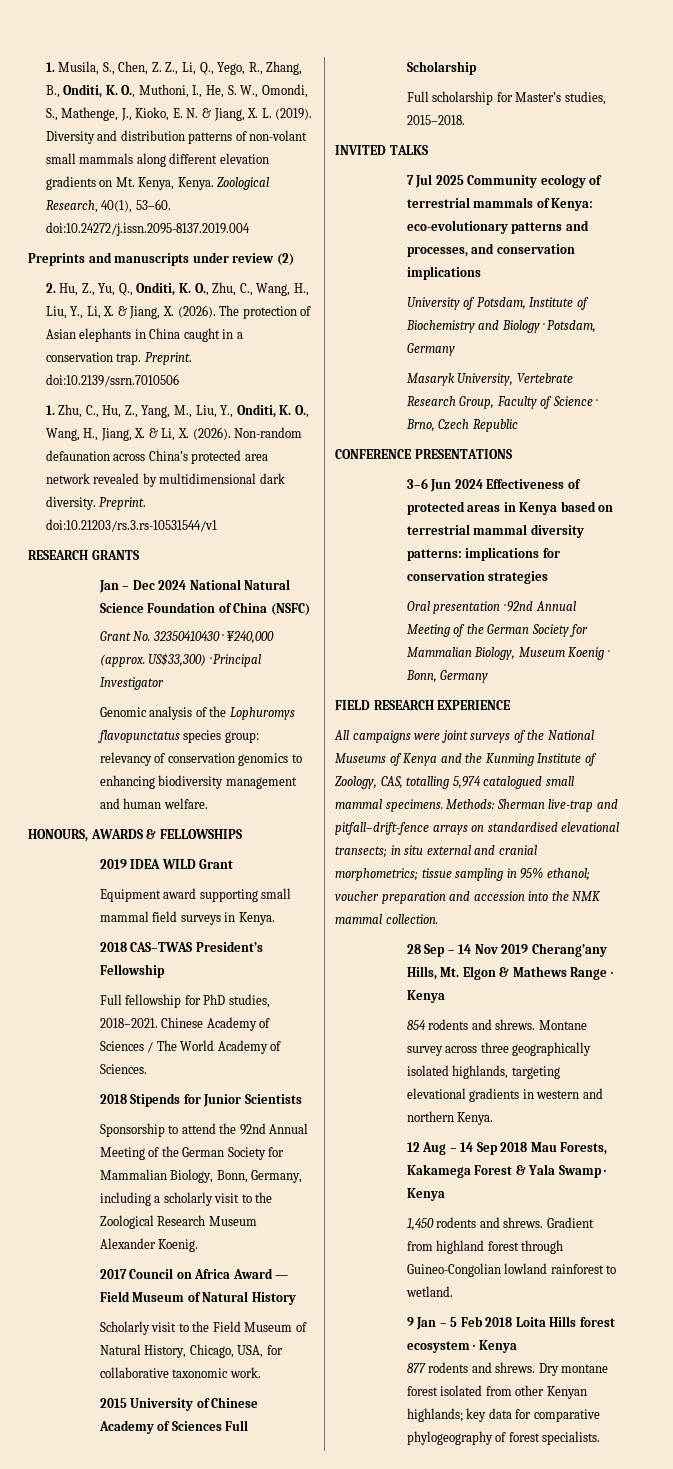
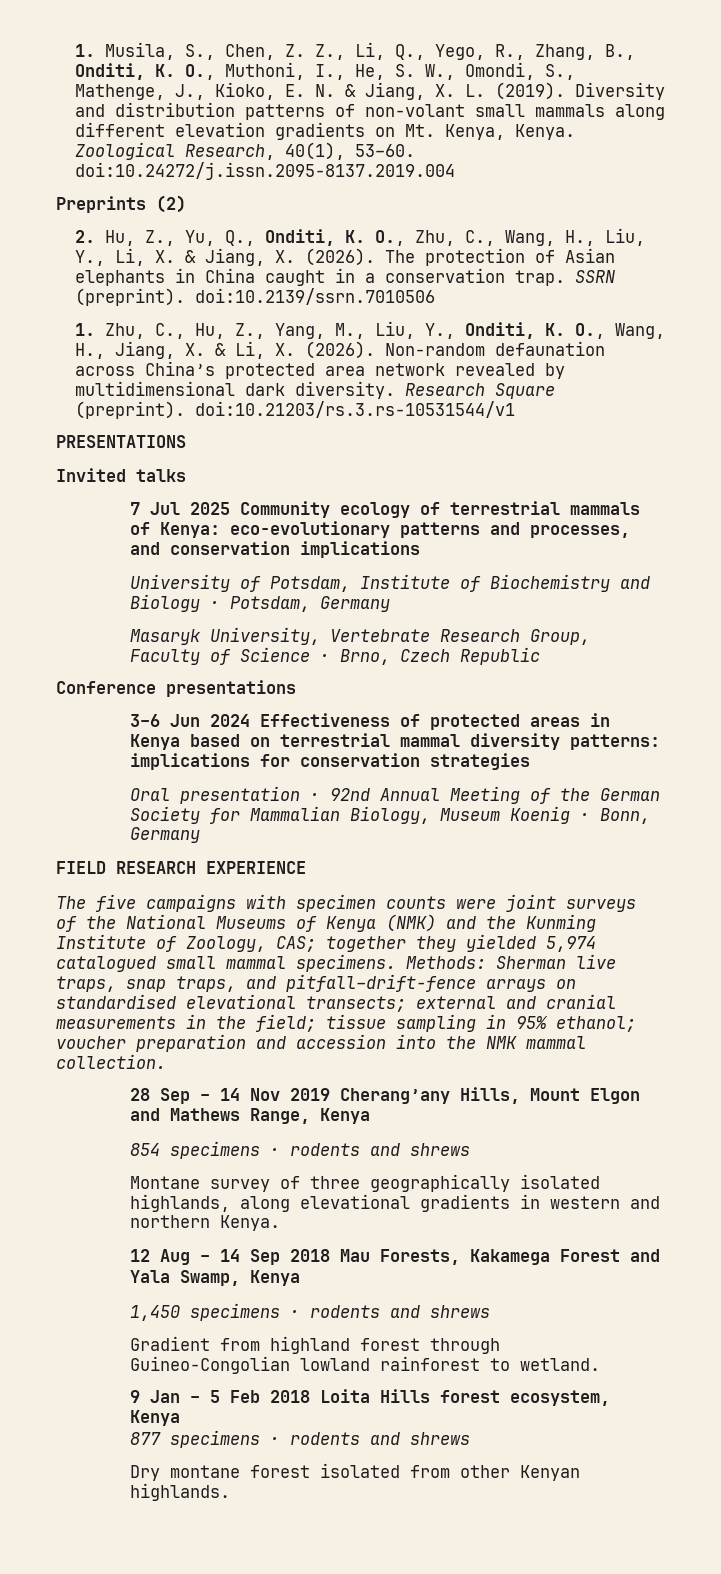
[88,252,275,266] and manuscripts under review -> (146, 204) none
[144,352,192,365] Preprint. -> [574,270,615,283] [74,288,185,306] SSRN (preprint).
[99,497,147,510] [45,519,217,532] [28,550,139,560] [98,579,291,593] [99,602,310,616] [99,631,274,644] [99,653,262,667] [99,677,164,690] [99,706,295,720] [97,730,259,743] [99,752,302,766] [99,775,297,789] [99,798,208,809] [28,829,242,842] [99,859,234,869] [99,888,292,902] [99,911,275,925] [99,941,263,952] [99,964,165,978] [99,994,270,1008] [99,1017,271,1031] [99,1040,282,1054] [99,1064,147,1074] [99,1093,302,1107] [99,1123,309,1137] [99,1146,285,1160] [99,1169,303,1183] [99,1192,273,1206] [99,1215,257,1229] [99,1238,199,1252] [99,1268,289,1279] [99,1291,296,1305] [99,1321,307,1335] [99,1344,283,1358] [99,1367,261,1378] [99,1397,259,1411] [98,1420,249,1434] [406,61,477,75] [406,91,606,105] [406,115,465,125] [335,145,428,155] Preprint. doi:10.21203/rs.3.rs-10531544/v1 // RESEARCH GRANTS // Jan – Dec 2024 National Natural Science Foundation of China (NSFC) // Grant No. 32350410430 · ¥240,000 (approx. US$33,300) · Principal Investigator // Genomic analysis of the Lophuromys flavopunctatus species group: relevancy of conservation genomics to enhancing biodiversity management and human welfare. // HONOURS, AWARDS & FELLOWSHIPS // 2019 IDEA WILD Grant // Equipment award supporting small mammal field surveys in Kenya. // 2018 CAS–TWAS President’s Fellowship // Full fellowship for PhD studies, 2018–2021. Chinese Academy of Sciences / The World Academy of Sciences. // 2018 Stipends for Junior Scientists // Sponsorship to attend the 92nd Annual Meeting of the German Society for Mammalian Biology, Bonn, Germany, including a scholarly visit to the Zoological Research Museum Alexander Koenig. // 2017 Council on Africa Award — Field Museum of Natural History // Scholarly visit to the Field Museum of Natural History, Chicago, USA, for collaborative taxonomic work. // 2015 University of Chinese Academy of Sciences Full Scholarship // Full scholarship for Master’s studies, 2015–2018. // INVITED TALKS -> [404,383,555,399] [74,401,515,419] [56,435,186,448] [56,468,186,482] Research Square (preprint). doi:10.21203/rs.3.rs-10531544/v1 // PRESENTATIONS // Invited talks
[335,449,512,459] CONFERENCE PRESENTATIONS -> [56,680,296,697] Conference presentations
[334,730,411,743] All campaigns -> [56,894,446,912] The five campaigns with specimen counts
(438, 759) none -> [386,914,436,932] (NMK)
[380,776,450,789] CAS, totalling -> [276,934,536,952] CAS; together they yielded
[548,799,594,812] live-trap -> [576,954,616,969] [56,976,236,992] live traps, snap traps,
[390,845,424,855] in situ -> (406, 1004) none
[335,868,418,881] morphometrics; -> [56,1014,316,1032] measurements in the field;
[440,966,613,980] Mt. Elgon & Mathews Range · -> [530,1088,641,1104] [130,1108,311,1124] Mount Elgon and Mathews Range,
[428,1019,536,1030] rodents and shrews. -> [170,1141,471,1159] specimens · rodents and shrews //
[445,1046,478,1053] across -> [280,1176,301,1189] of
[511,1066,560,1079] targeting -> [240,1196,291,1212] along
[515,1164,607,1178] & Yala Swamp · -> [630,1249,661,1262] [130,1270,241,1286] and Yala Swamp,
[436,1217,544,1228] rodents and shrews. -> [190,1303,491,1321] specimens · rodents and shrews //
[406,1341,476,1353] ecosystem · -> [510,1390,611,1406] ecosystem,
[428,1362,536,1373] rodents and shrews. -> [170,1430,471,1448] specimens · rodents and shrews //
[406,1408,600,1422] [406,1431,601,1445] highlands; key data for comparative phylogeography of forest specialists. -> [130,1483,231,1501] highlands.

